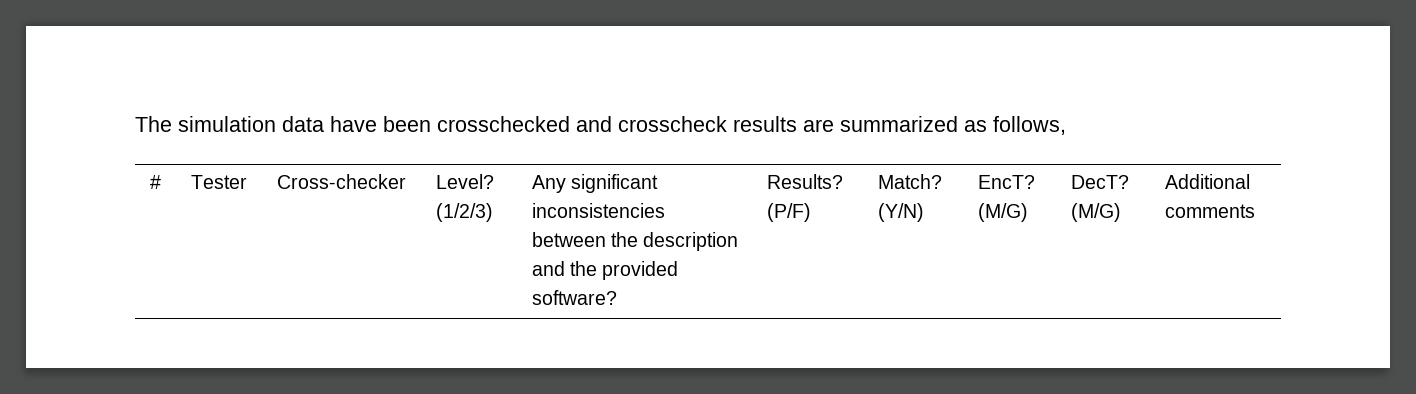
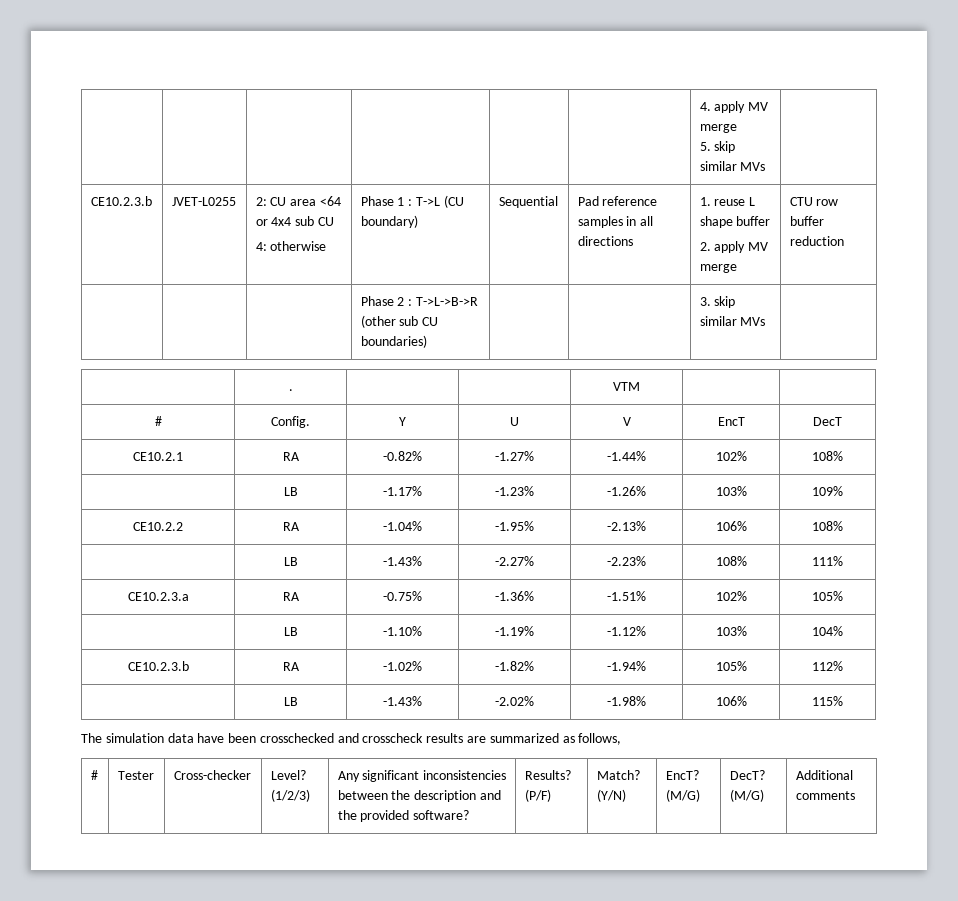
(135, 124) none -> [699,101,769,113] [699,124,737,133] [699,141,736,153] [699,161,766,171] [90,196,152,206] [171,197,236,206] [255,196,341,206] [255,216,334,226] [255,241,327,251] [360,195,464,208] [360,215,418,228] [498,196,558,208] [577,196,658,206] [577,216,654,228] [577,236,633,246] [699,197,756,206] [699,216,771,228] [699,241,769,253] [699,264,737,273] [789,197,839,206] [789,216,824,226] [789,236,844,246] [360,296,478,306] [360,315,439,328] [360,335,427,348] [699,296,736,308] [699,316,766,326] [288,389,293,391] [613,382,640,391] [154,416,162,426] [271,416,310,428] [399,417,406,426] [510,417,519,426] [622,417,631,426] [717,417,745,426] [813,417,842,426] [133,452,183,461] [282,452,300,461] [383,451,422,461] [495,451,534,461] [607,451,646,461] [715,451,747,461] [812,451,843,461] [283,487,298,496] [383,486,422,496] [495,486,534,496] [607,486,646,496] [715,486,747,496] [812,486,843,496] [133,522,183,531] [282,522,300,531] [383,521,422,531] [495,521,534,531] [607,521,646,531] [715,521,747,531] [812,521,843,531] [283,557,298,566] [383,556,422,566] [495,556,534,566] [607,556,646,566] [715,556,747,566] [812,556,843,566] [127,592,189,601] [282,592,300,601] [383,591,422,601] [495,591,534,601] [607,591,646,601] [715,591,747,601] [812,591,843,601] [283,627,298,636] [383,626,422,636] [495,626,534,636] [607,626,646,636] [715,626,747,636] [812,626,843,636] [127,661,189,671] [282,662,300,671] [383,661,422,671] [495,661,534,671] [607,661,646,671] [715,661,747,671] [812,661,843,671] [283,697,298,706] [383,696,422,706] [495,696,534,706] [607,696,646,706] [715,696,747,706] [812,696,843,706] | | | | | | 4. apply MV merge // 5. skip similar MVs | // CE10.2.3.b | JVET-L0255 | 2: CU area <64 or 4x4 sub CU // 4: otherwise | Phase 1 : T->L (CU boundary) | Sequential | Pad reference samples in all directions | 1. reuse L shape buffer // 2. apply MV merge | CTU row buffer reduction // | | | Phase 2 : T->L->B->R (other sub CU boundaries) | | | 3. skip similar MVs | // | . | | | VTM | | // # | Config. | Y | U | V | EncT | DecT // CE10.2.1 | RA | -0.82% | -1.27% | -1.44% | 102% | 108% // | LB | -1.17% | -1.23% | -1.26% | 103% | 109% // CE10.2.2 | RA | -1.04% | -1.95% | -2.13% | 106% | 108% // | LB | -1.43% | -2.27% | -2.23% | 108% | 111% // CE10.2.3.a | RA | -0.75% | -1.36% | -1.51% | 102% | 105% // | LB | -1.10% | -1.19% | -1.12% | 103% | 104% // CE10.2.3.b | RA | -1.02% | -1.82% | -1.94% | 105% | 112% // | LB | -1.43% | -2.02% | -1.98% | 106% | 115% //

